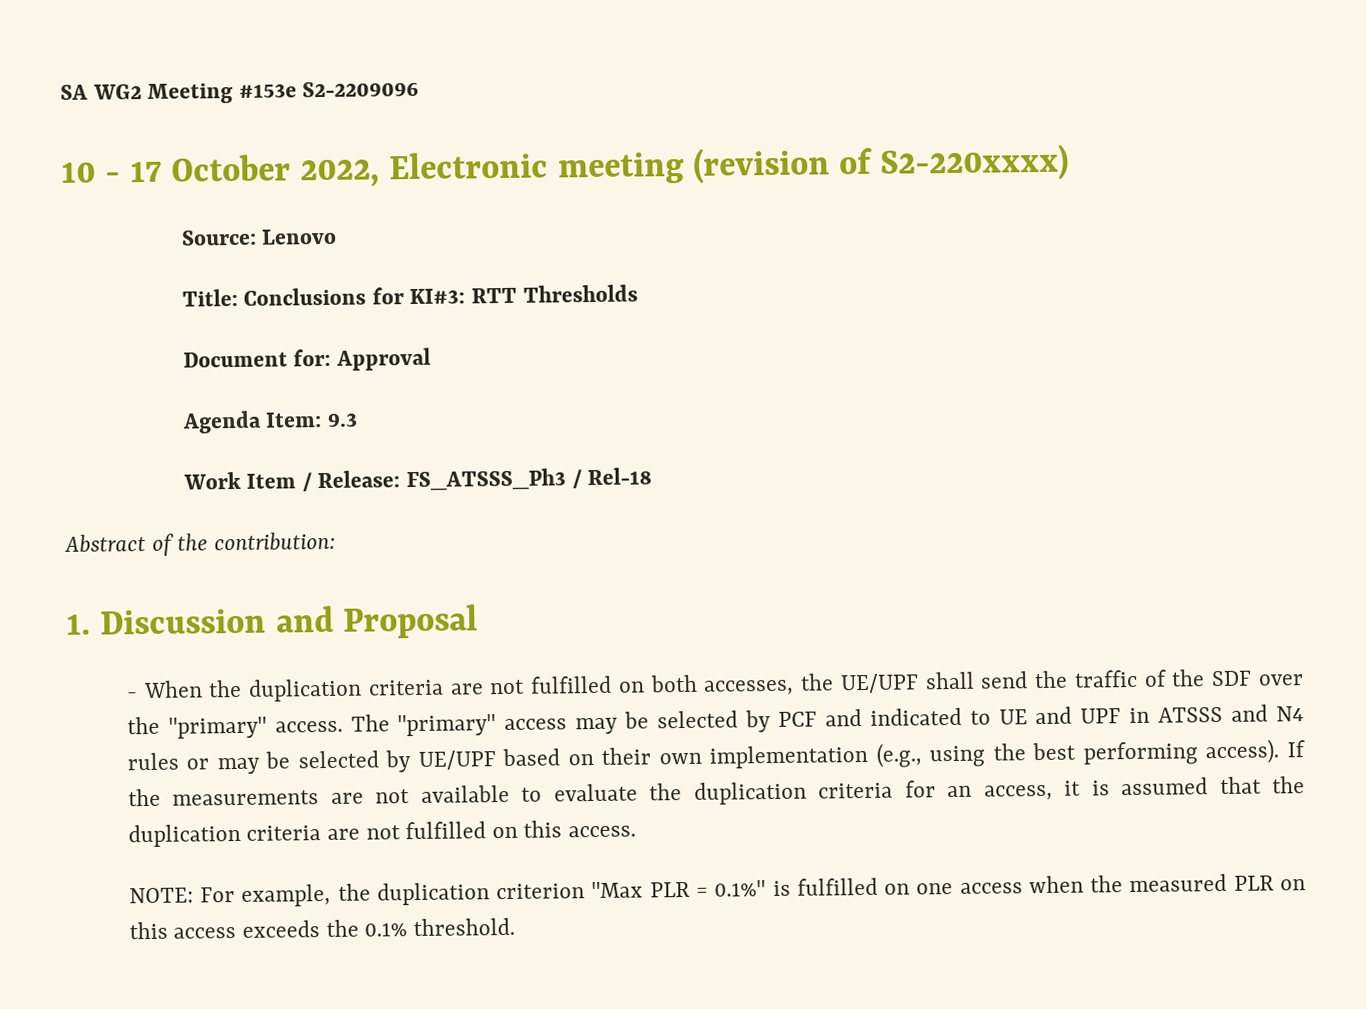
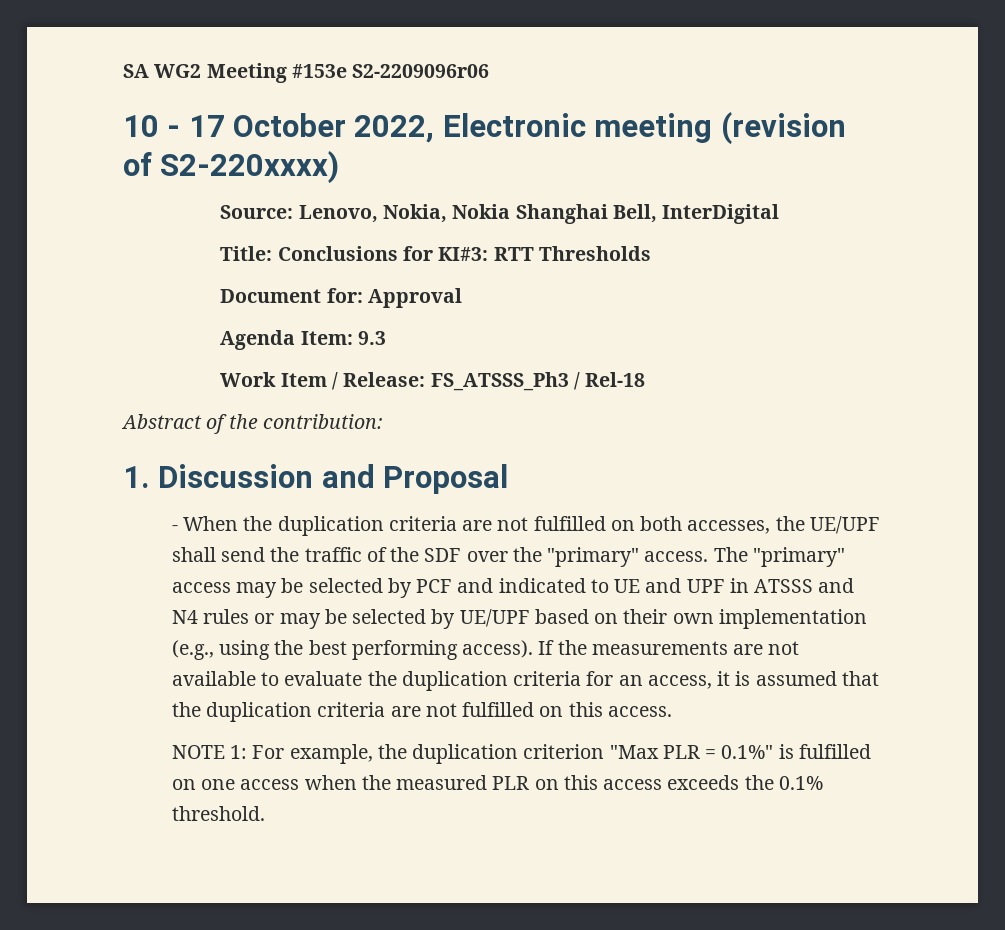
[302,80,420,98] S2-2209096 -> [352,64,490,78] S2-2209096r06
[261,228,338,245] Lenovo -> [298,204,780,224] Lenovo, Nokia, Nokia Shanghai Bell, InterDigital
[128,887,194,904] NOTE: -> [171,745,247,759] NOTE 1:

